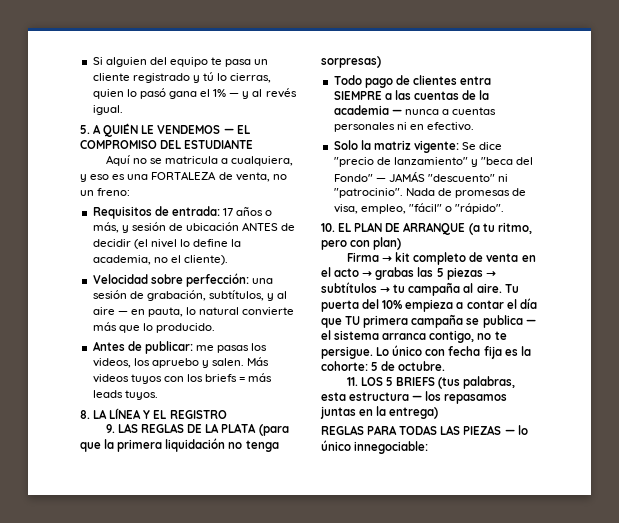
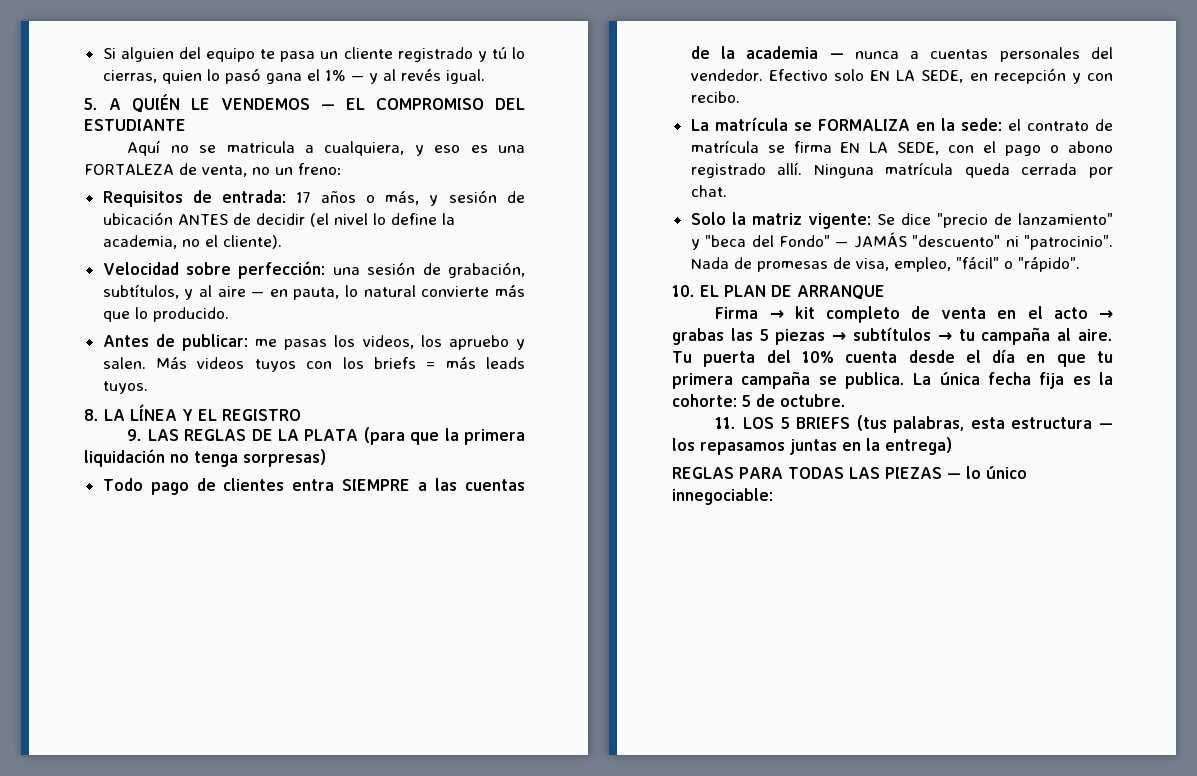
[396,122,474,131] ni en efectivo. -> [1091,47,1113,59] [690,68,1113,84] [690,91,740,103] [690,117,1113,131] [690,140,1113,156] [690,162,1113,178] [690,185,727,197] del vendedor. Efectivo solo EN LA SEDE, en recepción y con recibo. // La matrícula se FORMALIZA en la sede: el contrato de matrícula se firma EN LA SEDE, con el pago o abono registrado allí. Ninguna matrícula queda cerrada por chat.
[468,222,532,235] [321,237,402,250] (a tu ritmo, pero con plan) -> (885, 292) none
[405,298,537,312] [321,314,536,328] [321,330,507,343] [321,345,446,359] empieza a contar el día que TU primera campaña se publica — el sistema arranca contigo, no te persigue. Lo único con -> [845,349,1113,367] [672,371,980,389] cuenta desde el día en que tu primera campaña se publica. La única

